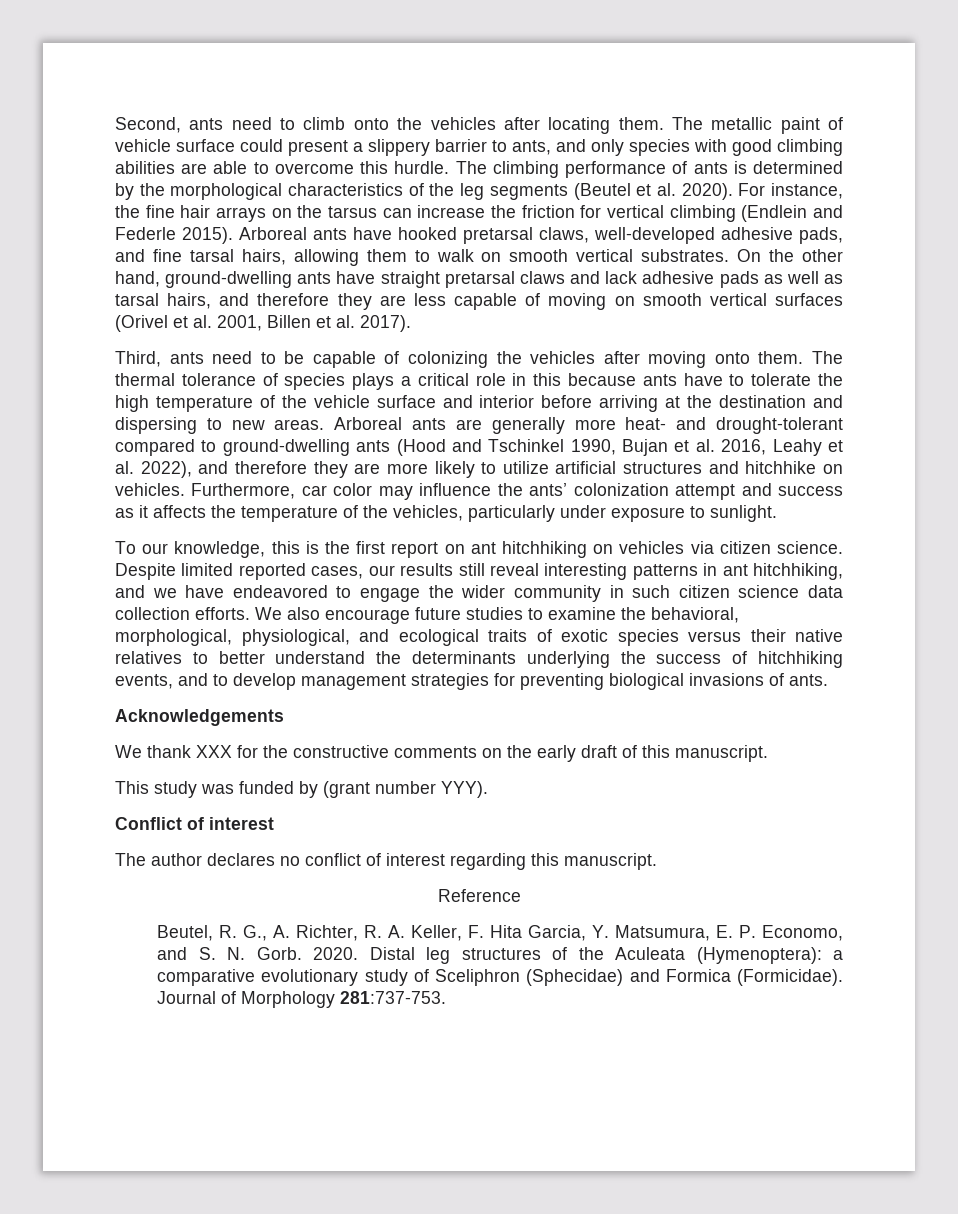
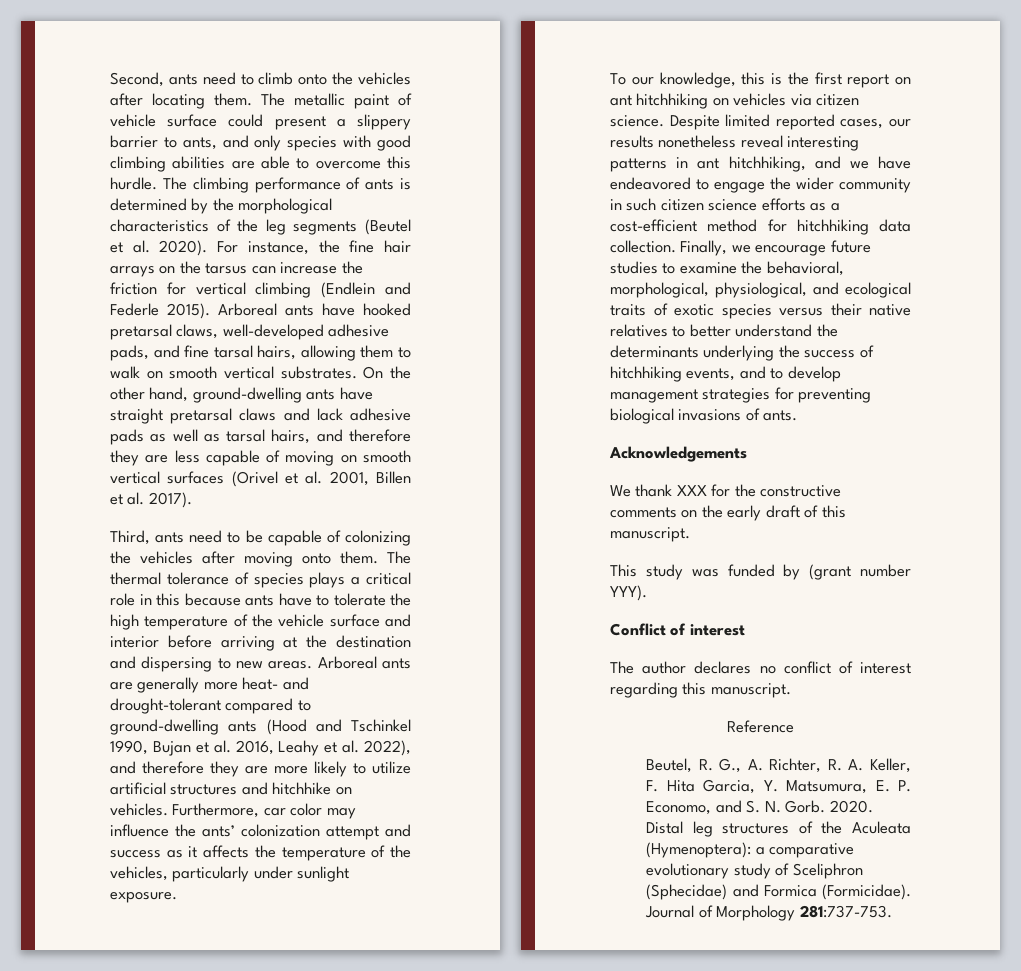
[611,505,777,522] exposure to sunlight. -> [297,866,350,882] [110,892,177,903] sunlight exposure.
[458,563,485,576] still -> [658,135,737,148] nonetheless
[808,585,844,598] [115,607,320,620] data collection efforts. We also -> [761,198,840,211] [610,219,911,235] [610,240,751,256] efforts as a cost-efficient method for hitchhiking data collection. Finally, we

